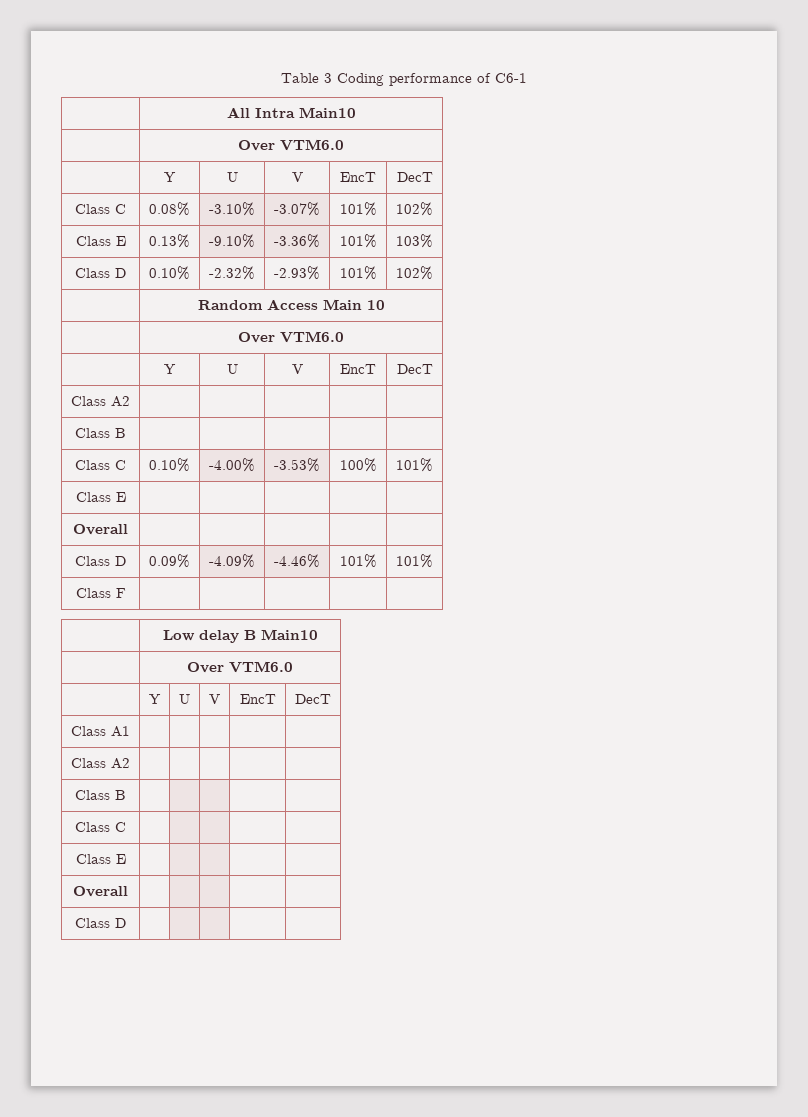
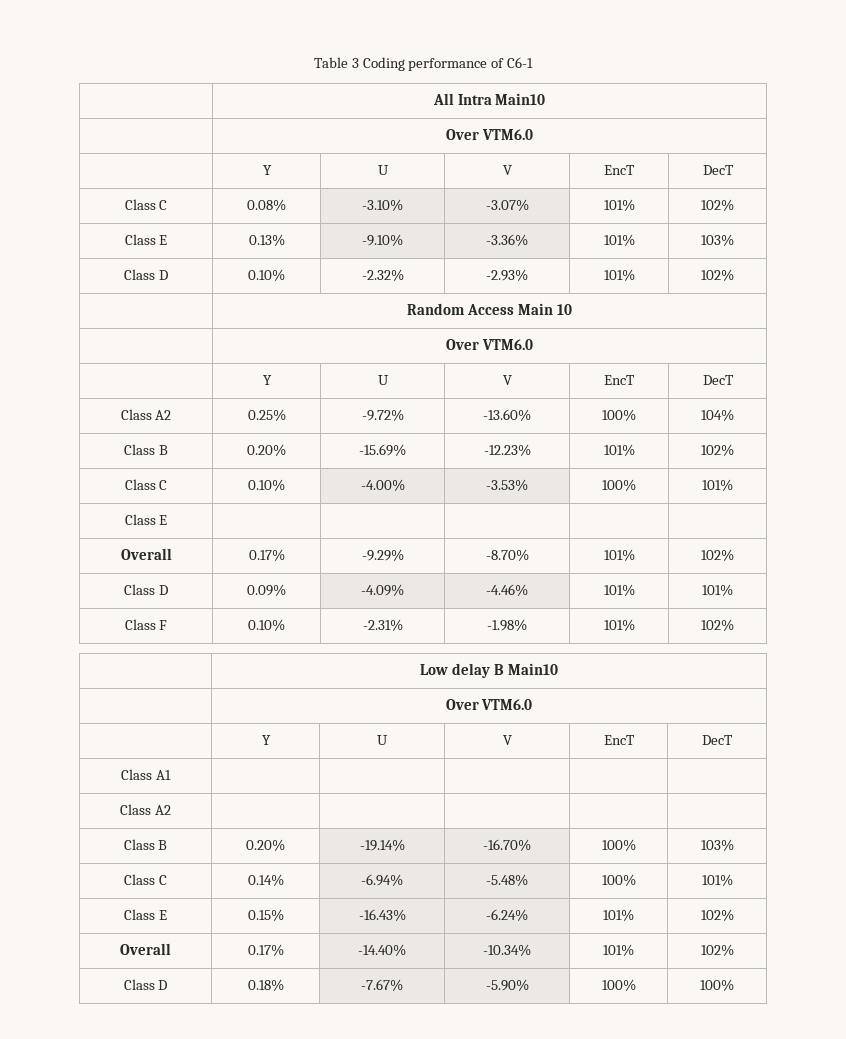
[75,428,126,438] | | | | // Class B | | | | | -> [247,409,286,421] [361,409,404,421] [483,409,531,421] [602,409,636,421] [701,409,734,421] [124,444,168,455] [247,444,286,456] [359,444,406,456] [483,444,531,456] [603,444,635,456] [701,444,734,456] 0.25% | -9.72% | -13.60% | 100% | 104% // Class B | 0.20% | -15.69% | -12.23% | 101% | 102%
(128, 529) | | | | -> [248,549,285,561] [361,549,404,561] [485,549,529,561] [603,549,635,561] [701,549,734,561] 0.17% | -9.29% | -8.70% | 101% | 102%
(126, 593) | | | | -> [248,619,285,631] [362,619,403,631] [487,619,527,631] [603,619,635,631] [701,619,734,631] 0.10% | -2.31% | -1.98% | 101% | 102%
[75,822,126,832] [75,854,126,864] [73,886,128,897] [75,918,126,928] | | | | // Class C | | | | | // Class E | | | | | // Overall | | | | | // Class D | | | | | -> [246,839,285,851] [359,839,405,851] [483,839,531,851] [601,839,636,851] [700,839,734,851] [124,874,167,885] [247,874,284,886] [361,874,403,886] [486,874,528,886] [601,874,636,886] [701,874,733,886] [124,909,167,920] [247,909,284,921] [358,909,406,921] [486,909,528,921] [603,909,634,921] [700,909,734,921] [120,943,171,955] [247,944,284,956] [358,944,406,956] [483,944,531,956] [603,944,634,956] [700,944,734,956] [123,979,168,990] [247,979,284,991] [361,979,403,991] [485,979,529,991] [601,979,636,991] [700,979,734,991] 0.20% | -19.14% | -16.70% | 100% | 103% // Class C | 0.14% | -6.94% | -5.48% | 100% | 101% // Class E | 0.15% | -16.43% | -6.24% | 101% | 102% // Overall | 0.17% | -14.40% | -10.34% | 101% | 102% // Class D | 0.18% | -7.67% | -5.90% | 100% | 100%

